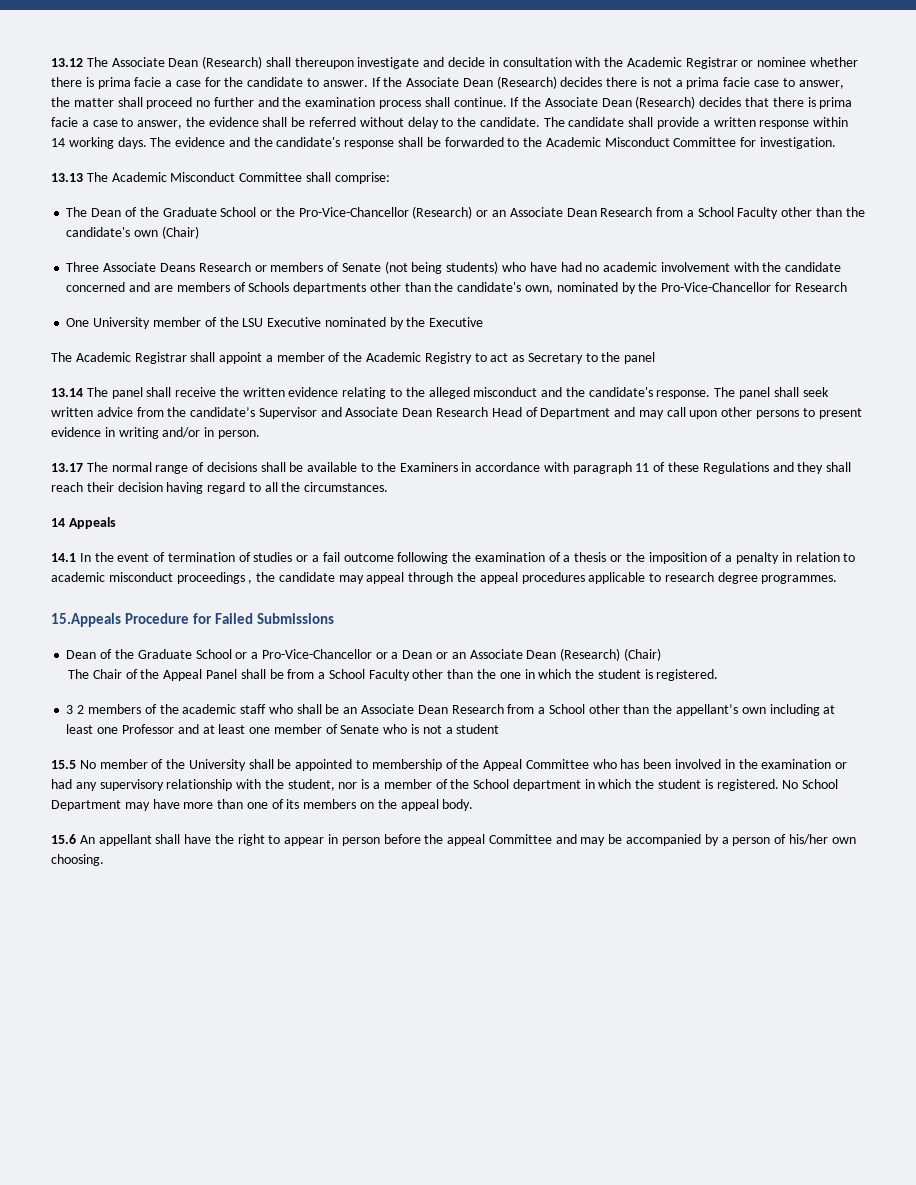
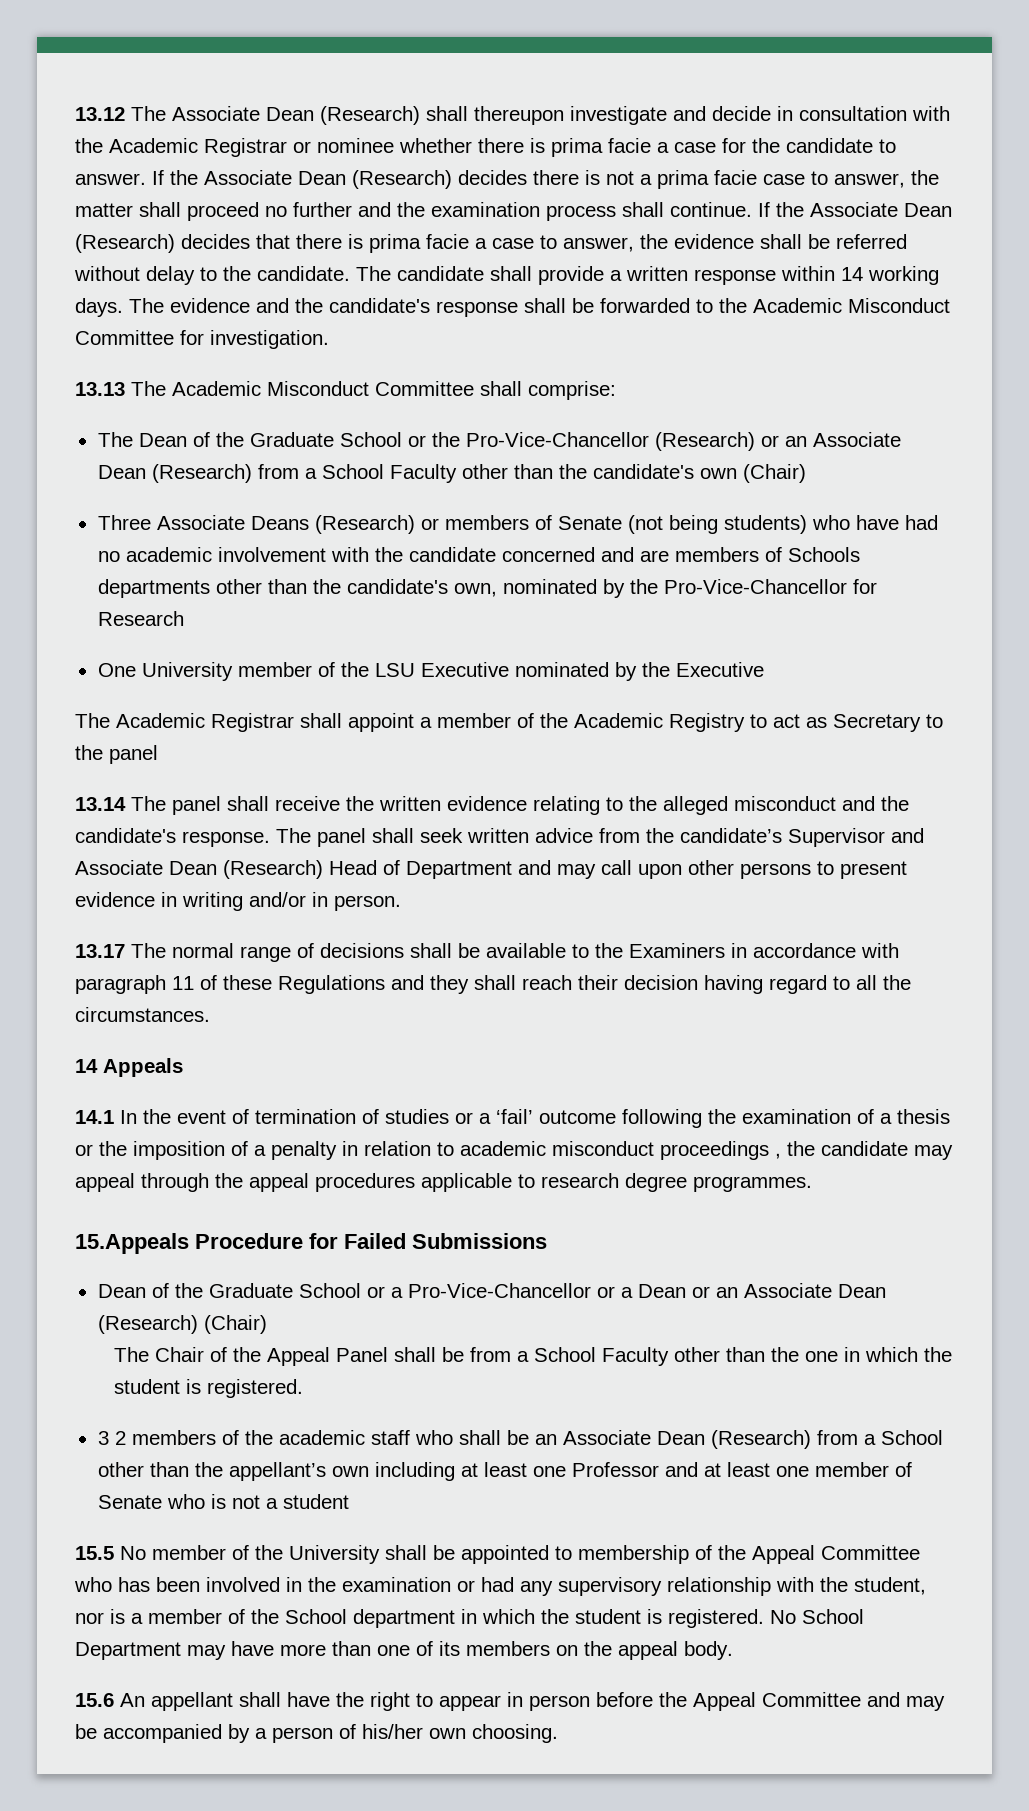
[600,207,653,217] Research -> [151,464,252,483] (Research)
[198,262,251,272] Research -> [314,515,415,534] (Research)
[436,407,489,417] Research -> [223,860,323,879] (Research)
[322,552,340,562] fail -> [496,1109,533,1124] ‘fail’
[451,704,504,714] Research -> [710,1430,811,1449] (Research)
[447,834,486,846] appeal -> [693,1692,756,1711] Appeal

